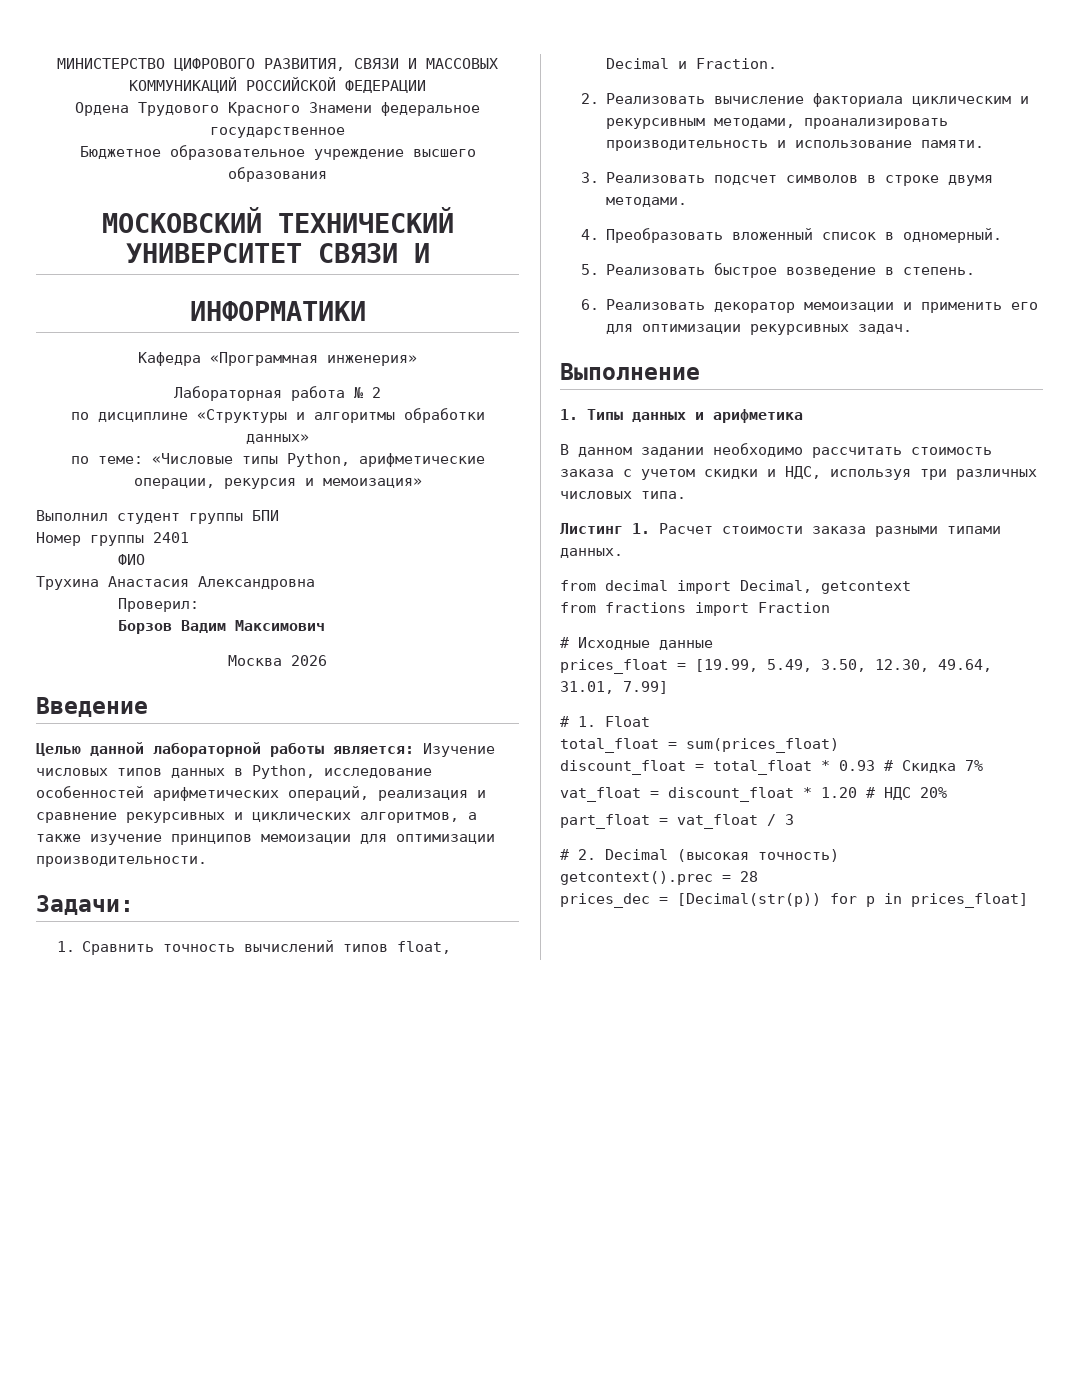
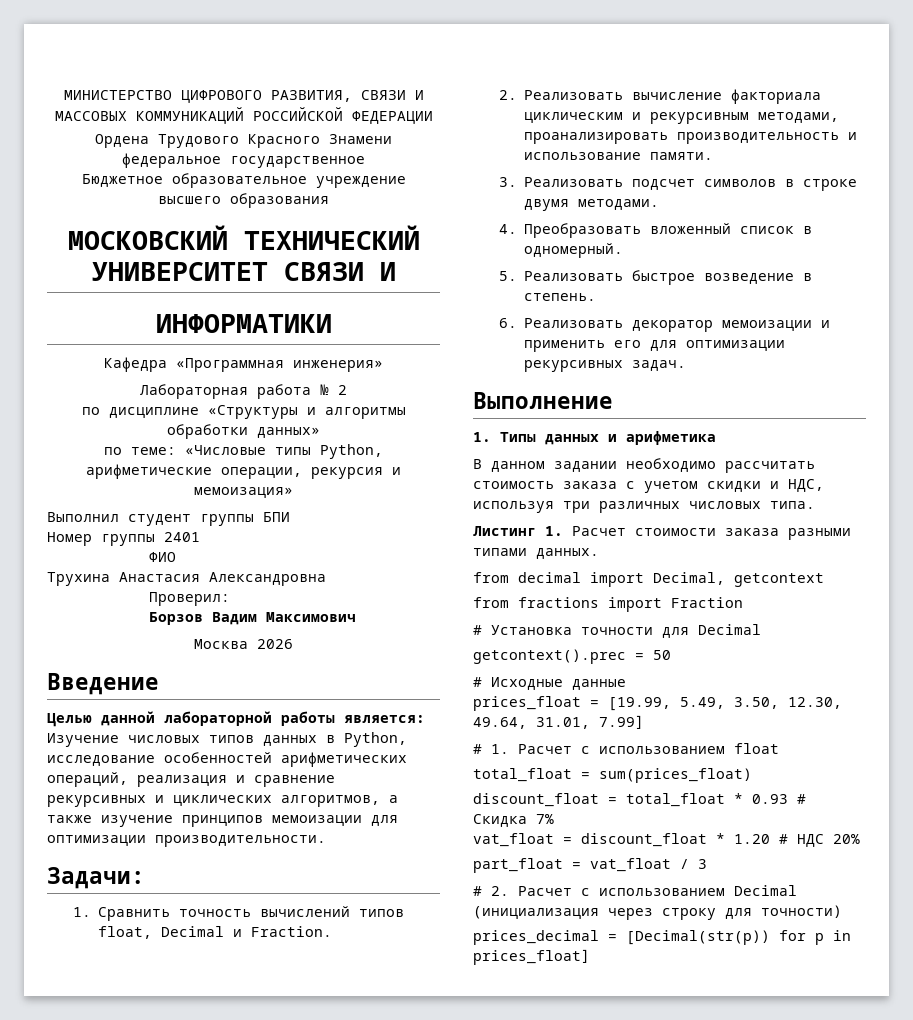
(830, 607) none -> [473,624,761,638] [473,649,671,664] // # Установка точности для Decimal // getcontext().prec = 50
[605,716,650,727] Float -> [518,743,779,754] Расчет с использованием float
[605,849,839,862] [560,871,758,885] [560,893,650,908] Decimal (высокая точность) // getcontext().prec = 28 // prices_dec -> [518,885,797,896] [473,905,842,920] [473,930,599,945] Расчет с использованием Decimal (инициализация через строку для точности) // prices_decimal

